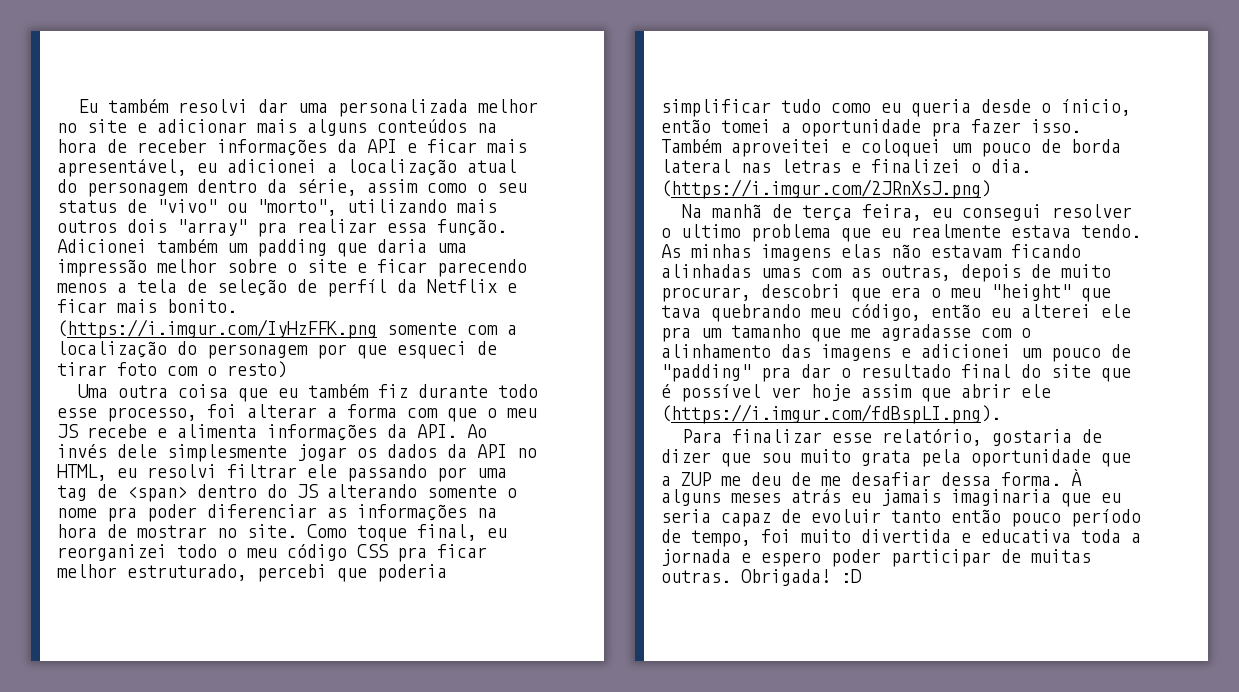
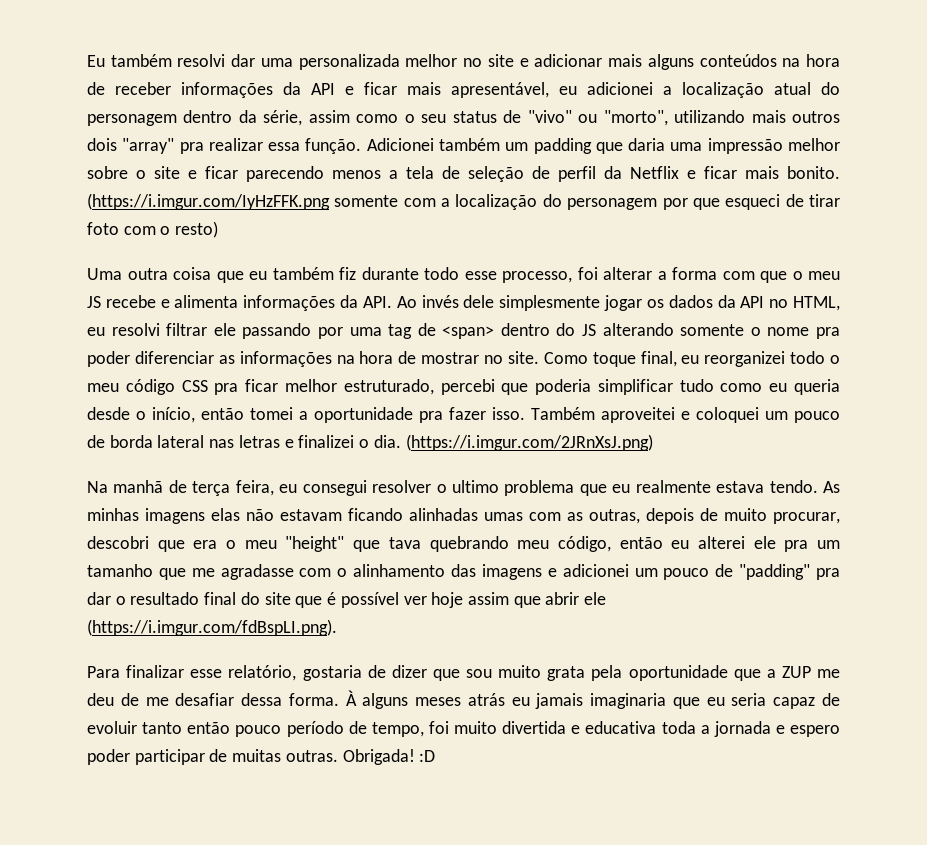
[327,279,387,297] perfíl -> [558,166,596,182] perfil
[1061,99,1131,116] ínicio, -> [152,407,195,423] início,

